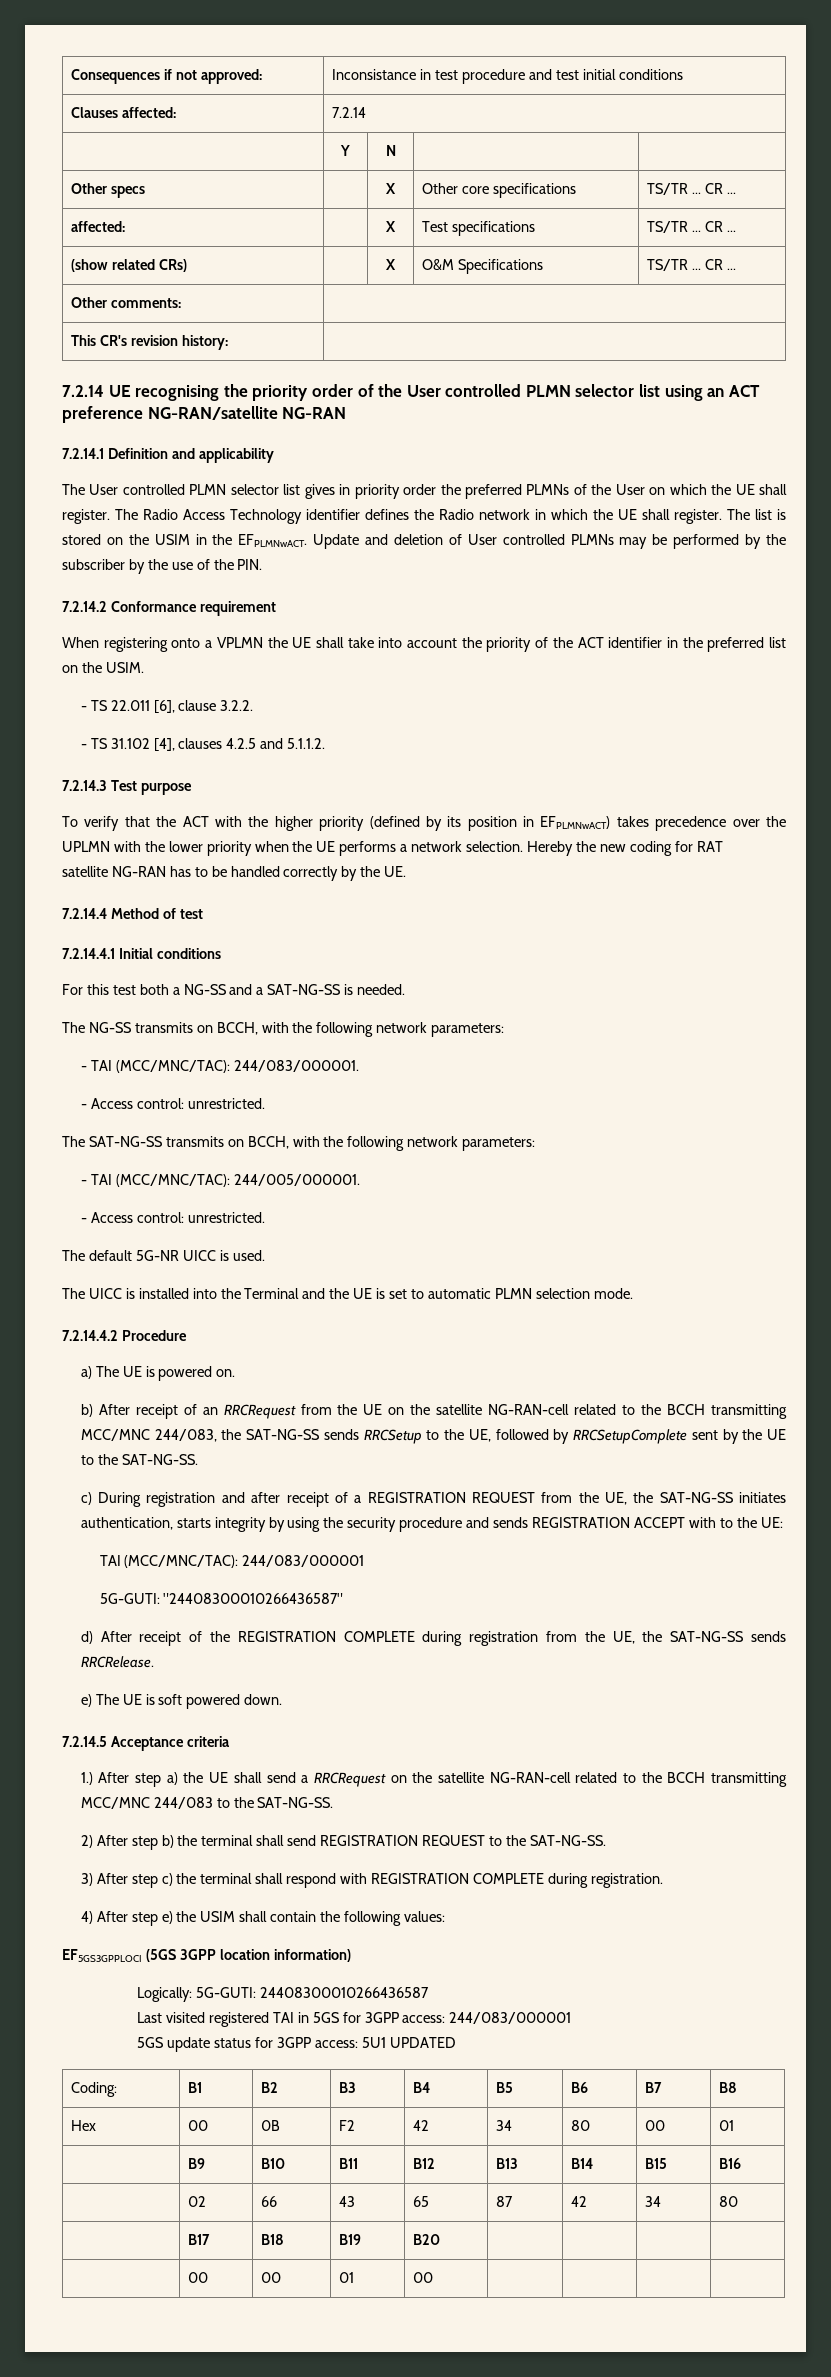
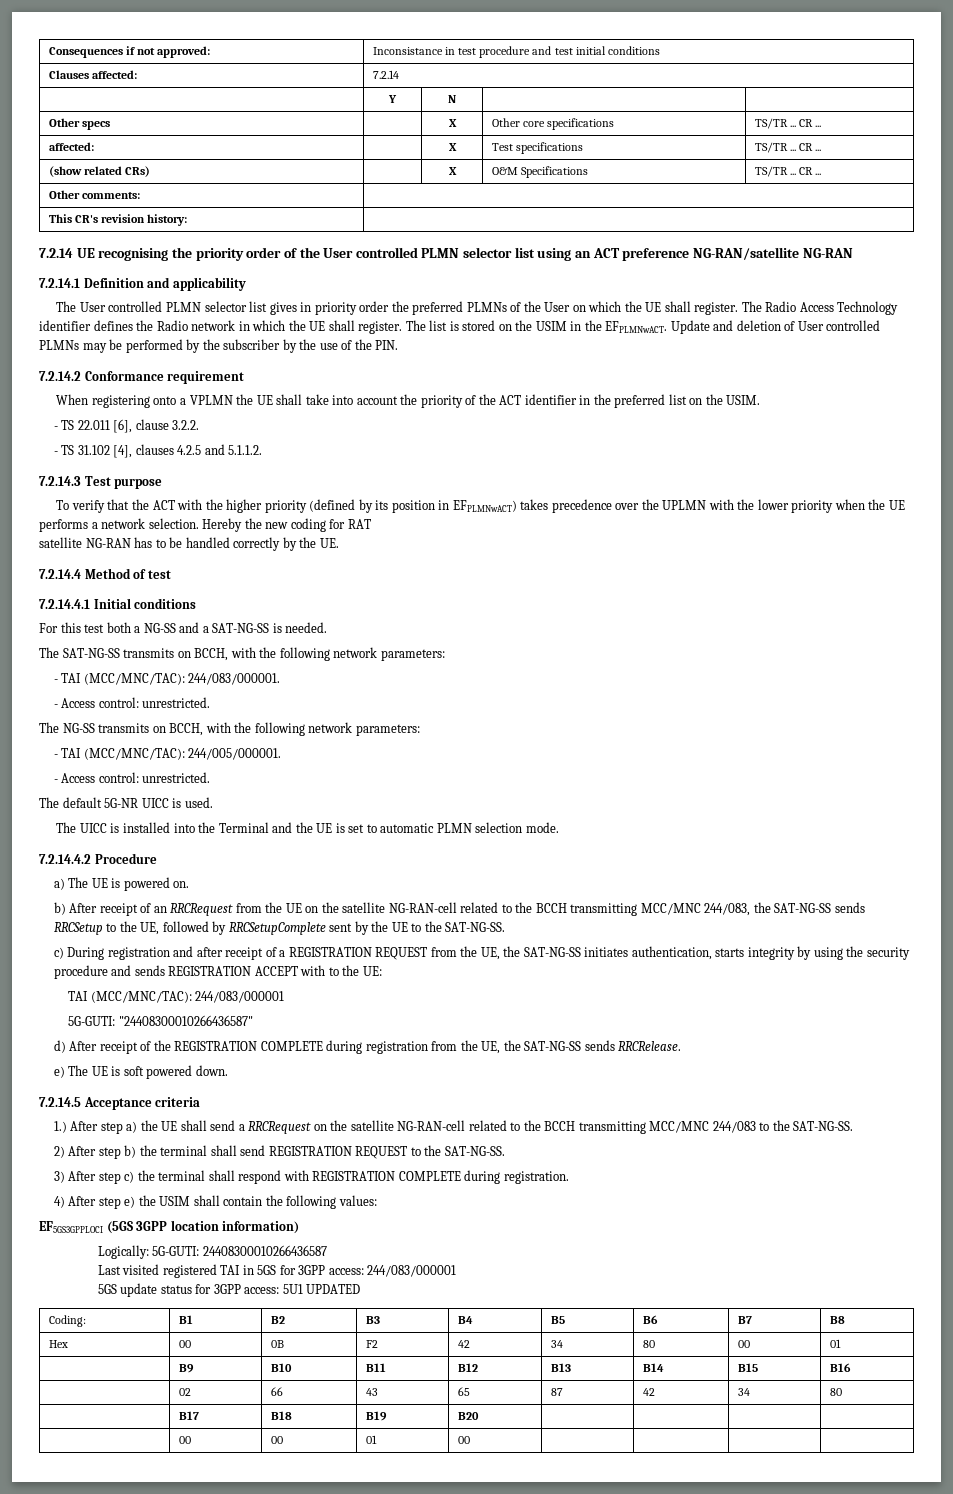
[88,1022,132,1033] NG-SS -> [62,648,120,658] SAT-NG-SS
[88,1136,163,1147] SAT-NG-SS -> [62,723,95,733] NG-SS

